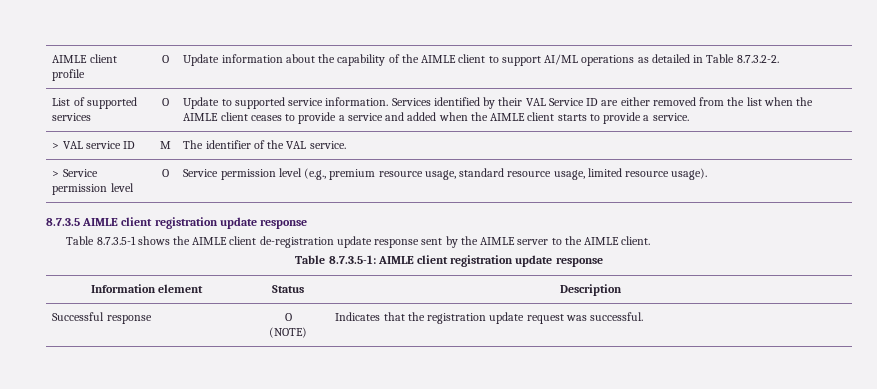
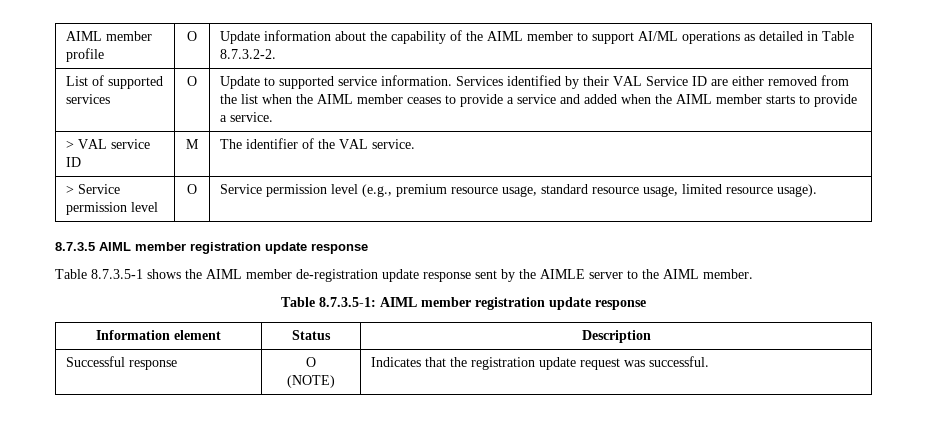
[52,54,117,63] AIMLE client -> [65,31,152,41] AIML member
[421,54,486,63] AIMLE client -> [486,31,573,41] AIML member
[183,112,248,121] AIMLE client -> [316,94,403,104] AIML member
[490,112,555,121] AIMLE client -> [675,94,762,104] AIML member
[82,217,153,226] AIMLE client -> [99,242,186,251] AIML member
[192,236,257,245] AIMLE client -> [206,269,292,279] AIML member
[584,236,651,245] AIMLE client. -> [663,269,753,279] AIML member.
[377,255,448,264] AIMLE client -> [380,297,471,307] AIML member

